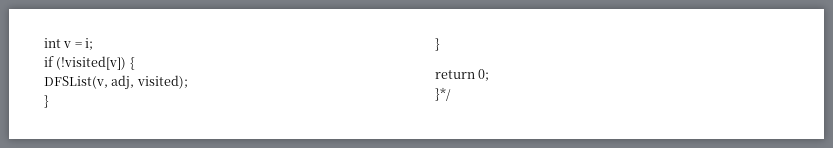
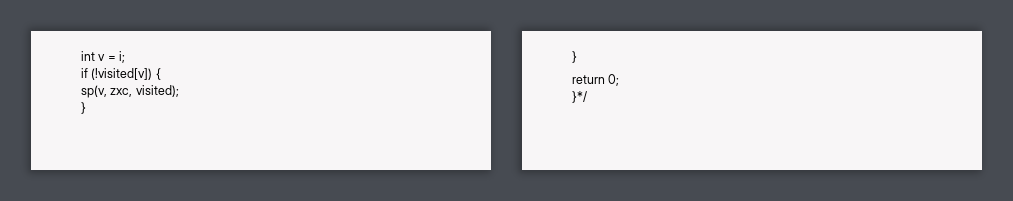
[44,75,135,90] DFSList(v, adj, -> [81,85,133,98] sp(v, zxc,

